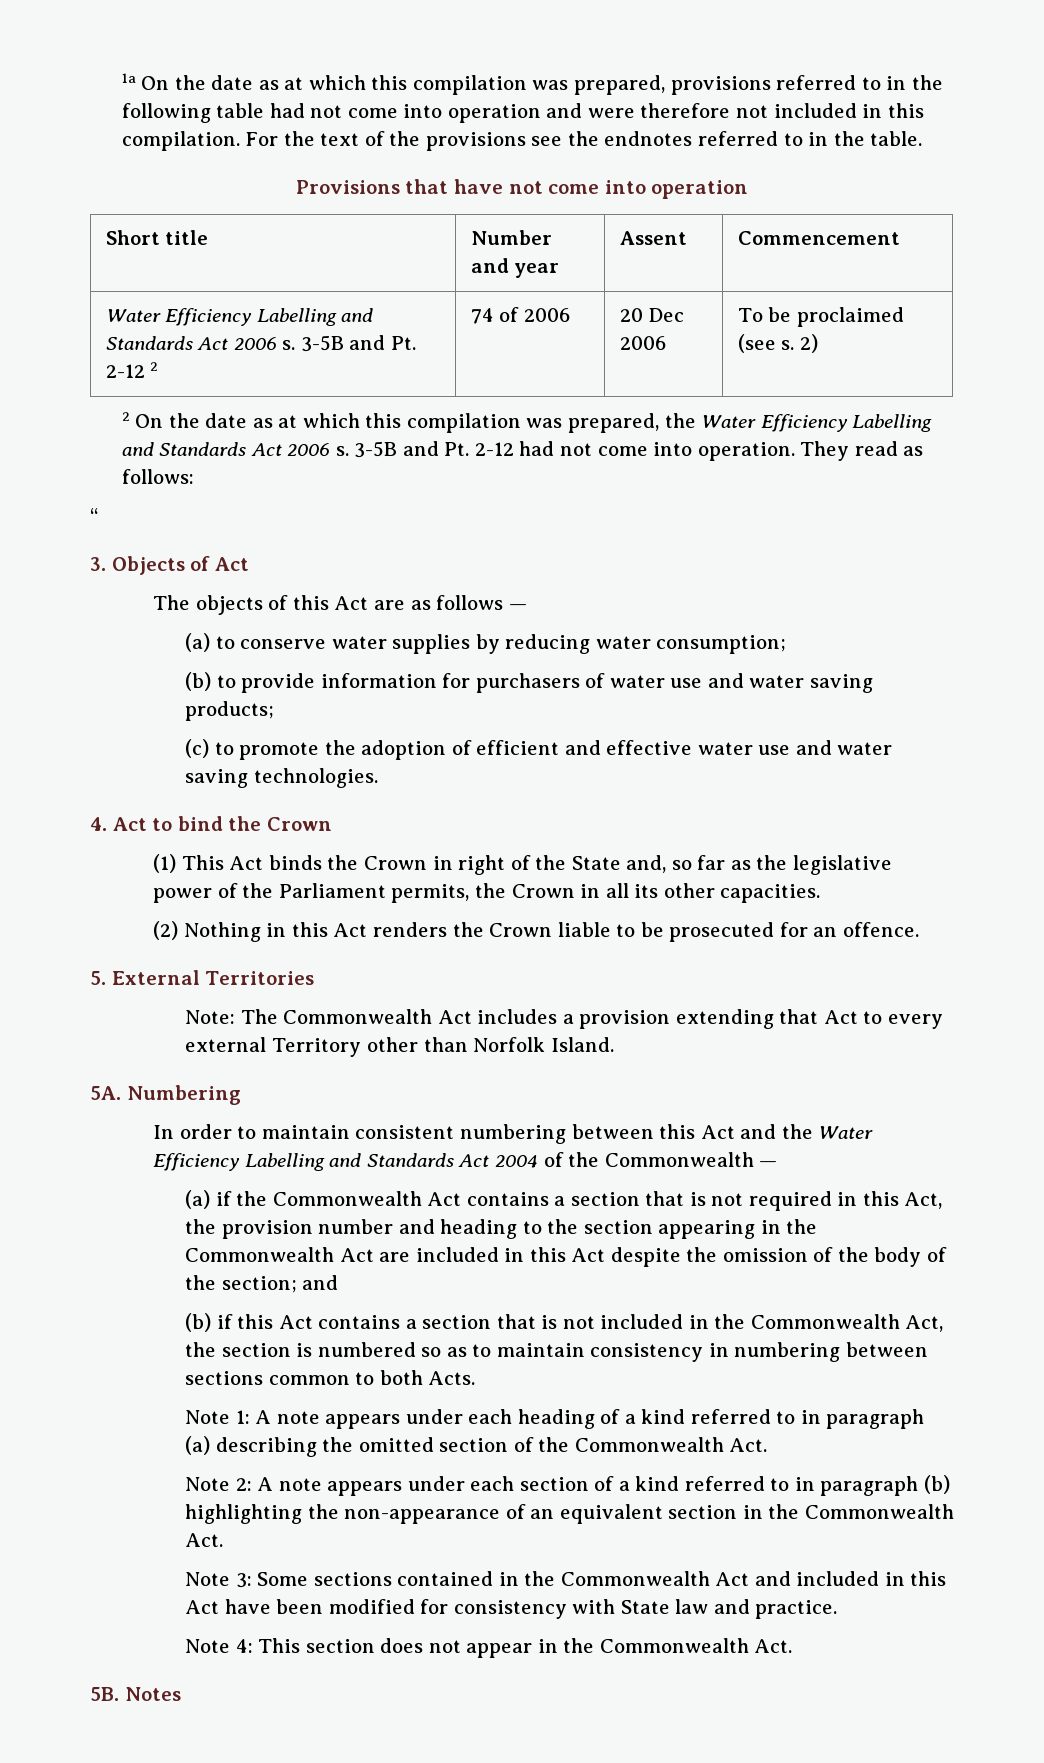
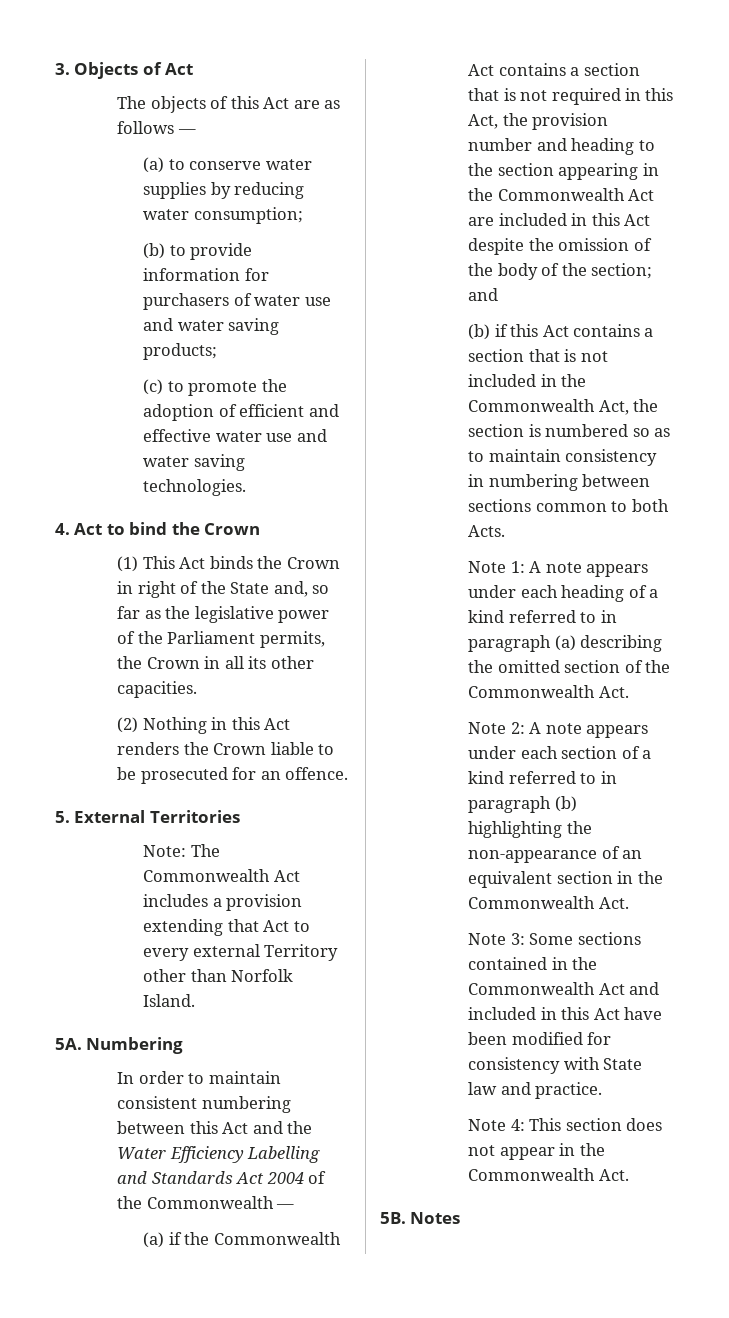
[121,73,943,95] [121,103,924,123] [121,131,923,151] [295,179,749,199] [105,230,209,245] [470,230,552,245] [470,258,560,278] [619,231,687,245] [737,231,900,245] [105,308,374,326] [105,335,416,352] [105,362,159,378] [470,307,570,324] [619,308,685,322] [619,336,666,350] [737,307,904,327] [737,334,818,353] [121,412,933,433] [121,441,924,461] [121,469,194,484] [90,508,99,523] 1a On the date as at which this compilation was prepared, provisions referred to in the following table had not come into operation and were therefore not included in this compilation. For the text of the provisions see the endnotes referred to in the table. // Provisions that have not come into operation // Short title | Number and year | Assent | Commencement // Water Efficiency Labelling and Standards Act 2006 s. 3-5B and Pt. 2-12 2 | 74 of 2006 | 20 Dec 2006 | To be proclaimed (see s. 2) // 2 On the date as at which this compilation was prepared, the Water Efficiency Labelling and Standards Act 2006 s. 3-5B and Pt. 2-12 had not come into operation. They read as follows: // “ // -> (55, 69) none

